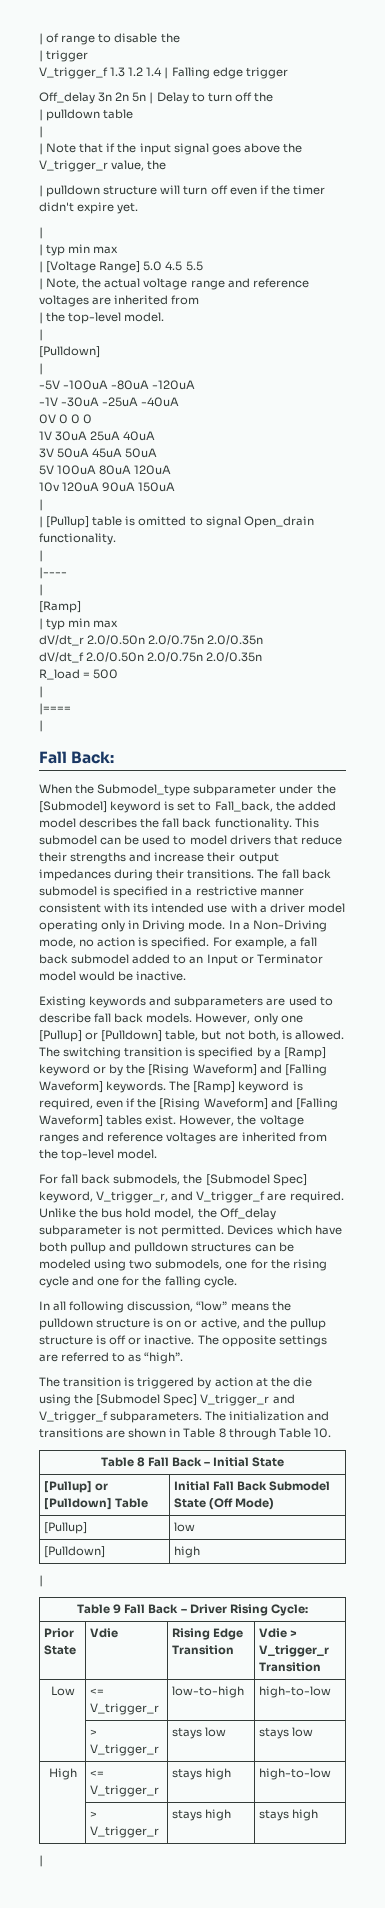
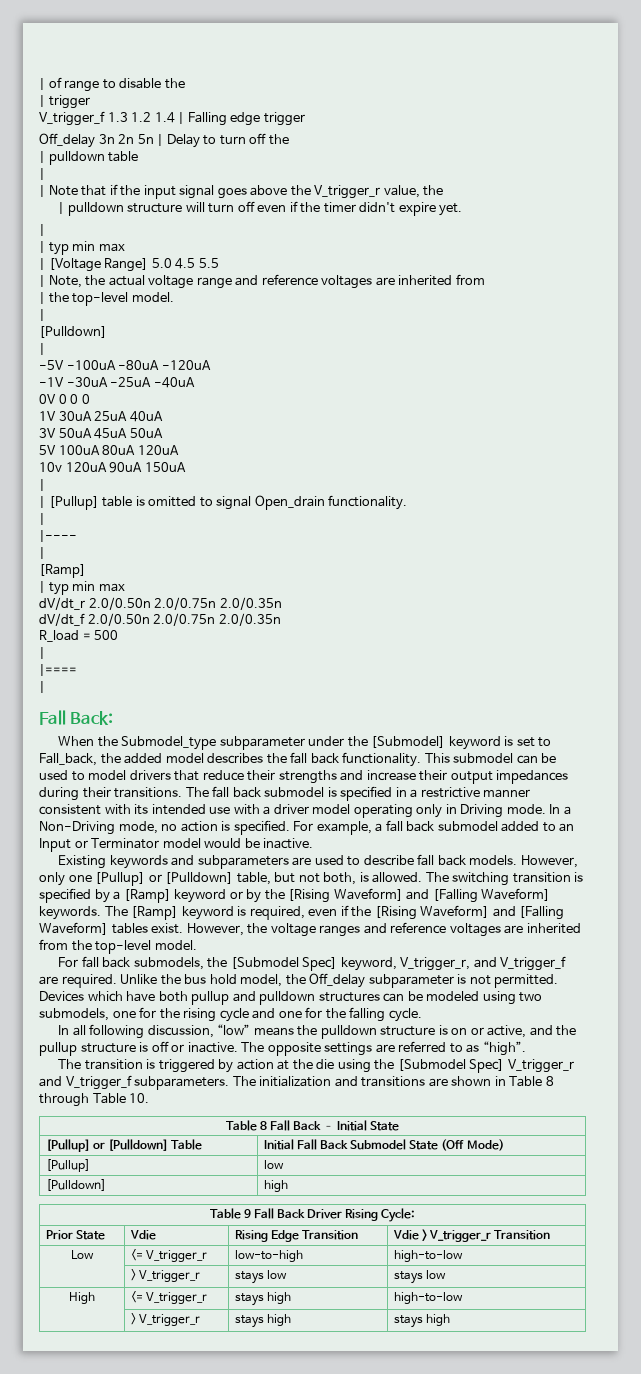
[39,1575,43,1587] // | -> (288, 1186) none
[180,1609,187,1613] – -> (305, 1213) none
[39,1855,43,1867] // | -> (451, 1320) none

